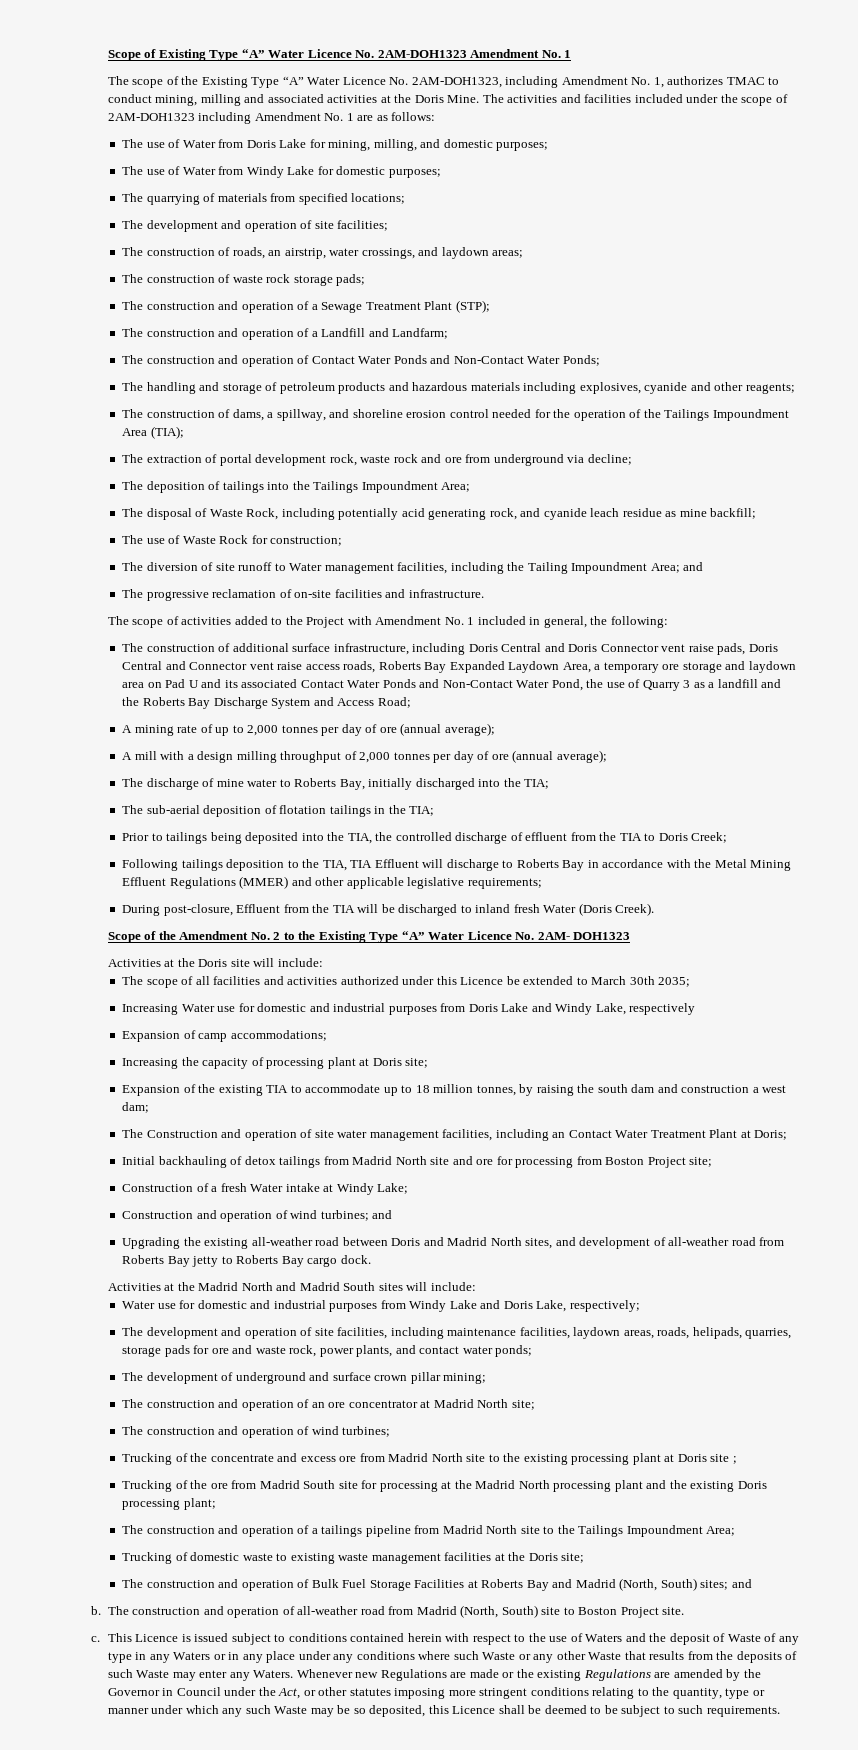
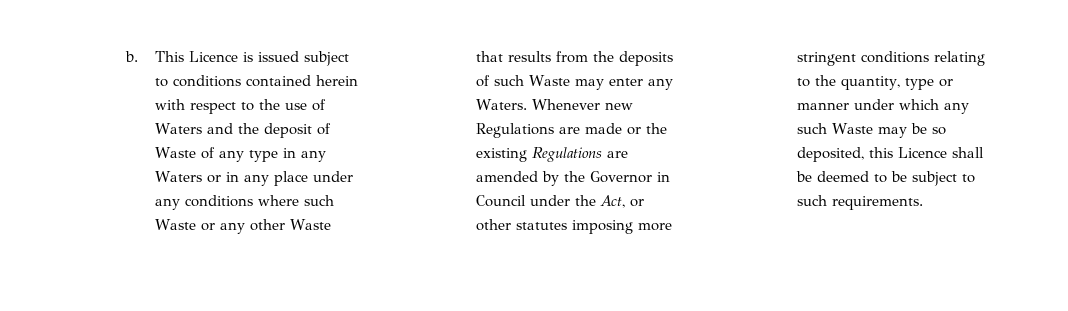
[107,49,572,61] [107,76,780,88] [107,94,788,106] [107,112,436,124] [122,139,549,151] [122,166,441,178] [122,193,406,205] [122,220,389,232] [122,247,524,259] [122,274,366,286] [122,300,490,313] [122,328,449,340] [122,355,600,367] [122,382,795,394] [122,409,789,421] [122,426,184,439] [122,454,632,466] [122,481,471,493] [122,508,757,520] [122,535,343,546] [122,562,704,574] [122,589,484,601] [107,616,668,628] [122,643,778,655] [122,661,796,673] [122,679,782,691] [122,697,411,709] [122,723,495,736] [122,750,607,763] [122,778,550,790] [122,805,435,817] [122,832,728,844] [122,859,792,871] [122,876,542,889] [122,903,655,916] [107,931,631,943] [107,958,323,967] [122,976,691,988] [122,1003,696,1015] [122,1030,327,1042] [122,1057,429,1069] [122,1084,787,1096] [122,1102,150,1113] [122,1129,788,1141] [122,1156,713,1168] [122,1183,409,1195] [122,1210,393,1222] [122,1237,785,1249] [122,1255,371,1267] [107,1282,476,1291] [122,1300,640,1312] [122,1327,792,1339] [122,1345,533,1357] [122,1372,487,1384] [122,1399,535,1411] [122,1426,391,1438] [122,1453,737,1465] [122,1480,767,1492] [122,1498,216,1510] [122,1525,736,1537] [122,1552,585,1564] [122,1578,752,1591] [91,1605,685,1618] [91,1636,101,1642] Scope of Existing Type “A” Water Licence No. 2AM-DOH1323 Amendment No. 1 // The scope of the Existing Type “A” Water Licence No. 2AM-DOH1323, including Amendment No. 1, authorizes TMAC to conduct mining, milling and associated activities at the Doris Mine. The activities and facilities included under the scope of 2AM-DOH1323 including Amendment No. 1 are as follows: // The use of Water from Doris Lake for mining, milling, and domestic purposes; // The use of Water from Windy Lake for domestic purposes; // The quarrying of materials from specified locations; // The development and operation of site facilities; // The construction of roads, an airstrip, water crossings, and laydown areas; // The construction of waste rock storage pads; // The construction and operation of a Sewage Treatment Plant (STP); // The construction and operation of a Landfill and Landfarm; // The construction and operation of Contact Water Ponds and Non-Contact Water Ponds; // The handling and storage of petroleum products and hazardous materials including explosives, cyanide and other reagents; // The construction of dams, a spillway, and shoreline erosion control needed for the operation of the Tailings Impoundment Area (TIA); // The extraction of portal development rock, waste rock and ore from underground via decline; // The deposition of tailings into the Tailings Impoundment Area; // The disposal of Waste Rock, including potentially acid generating rock, and cyanide leach residue as mine backfill; // The use of Waste Rock for construction; // The diversion of site runoff to Water management facilities, including the Tailing Impoundment Area; and // The progressive reclamation of on-site facilities and infrastructure. // The scope of activities added to the Project with Amendment No. 1 included in general, the following: // The construction of additional surface infrastructure, including Doris Central and Doris Connector vent raise pads, Doris Central and Connector vent raise access roads, Roberts Bay Expanded Laydown Area, a temporary ore storage and laydown area on Pad U and its associated Contact Water Ponds and Non-Contact Water Pond, the use of Quarry 3 as a landfill and the Roberts Bay Discharge System and Access Road; // A mining rate of up to 2,000 tonnes per day of ore (annual average); // A mill with a design milling throughput of 2,000 tonnes per day of ore (annual average); // The discharge of mine water to Roberts Bay, initially discharged into the TIA; // The sub-aerial deposition of flotation tailings in the TIA; // Prior to tailings being deposited into the TIA, the controlled discharge of effluent from the TIA to Doris Creek; // Following tailings deposition to the TIA, TIA Effluent will discharge to Roberts Bay in accordance with the Metal Mining Effluent Regulations (MMER) and other applicable legislative requirements; // During post-closure, Effluent from the TIA will be discharged to inland fresh Water (Doris Creek). // Scope of the Amendment No. 2 to the Existing Type “A” Water Licence No. 2AM- DOH1323 // Activities at the Doris site will include: // The scope of all facilities and activities authorized under this Licence be extended to March 30th 2035; // Increasing Water use for domestic and industrial purposes from Doris Lake and Windy Lake, respectively // Expansion of camp accommodations; // Increasing the capacity of processing plant at Doris site; // Expansion of the existing TIA to accommodate up to 18 million tonnes, by raising the south dam and construction a west dam; // The Construction and operation of site water management facilities, including an Contact Water Treatment Plant at Doris; // Initial backhauling of detox tailings from Madrid North site and ore for processing from Boston Project site; // Construction of a fresh Water intake at Windy Lake; // Construction and operation of wind turbines; and // Upgrading the existing all-weather road between Doris and Madrid North sites, and development of all-weather road from Roberts Bay jetty to Roberts Bay cargo dock. // Activities at the Madrid North and Madrid South sites will include: // Water use for domestic and industrial purposes from Windy Lake and Doris Lake, respectively; // The development and operation of site facilities, including maintenance facilities, laydown areas, roads, helipads, quarries, storage pads for ore and waste rock, power plants, and contact water ponds; // The development of underground and surface crown pillar mining; // The construction and operation of an ore concentrator at Madrid North site; // The construction and operation of wind turbines; // Trucking of the concentrate and excess ore from Madrid North site to the existing processing plant at Doris site ; // Trucking of the ore from Madrid South site for processing at the Madrid North processing plant and the existing Doris processing plant; // The construction and operation of a tailings pipeline from Madrid North site to the Tailings Impoundment Area; // Trucking of domestic waste to existing waste management facilities at the Doris site; // The construction and operation of Bulk Fuel Storage Facilities at Roberts Bay and Madrid (North, South) sites; and // b. The construction and operation of all-weather road from Madrid (North, South) site to Boston Project site. // c. -> [124,51,138,62] b.

